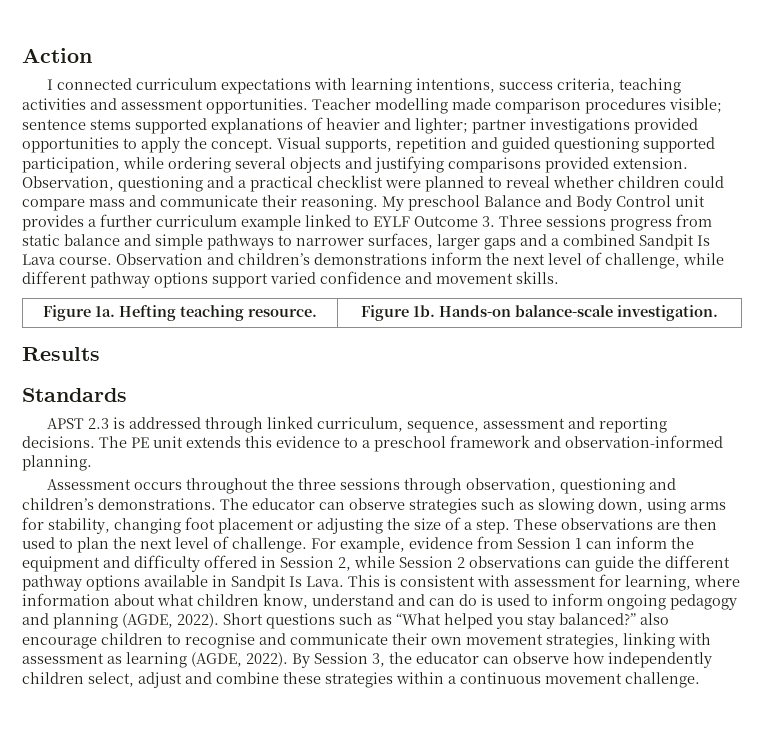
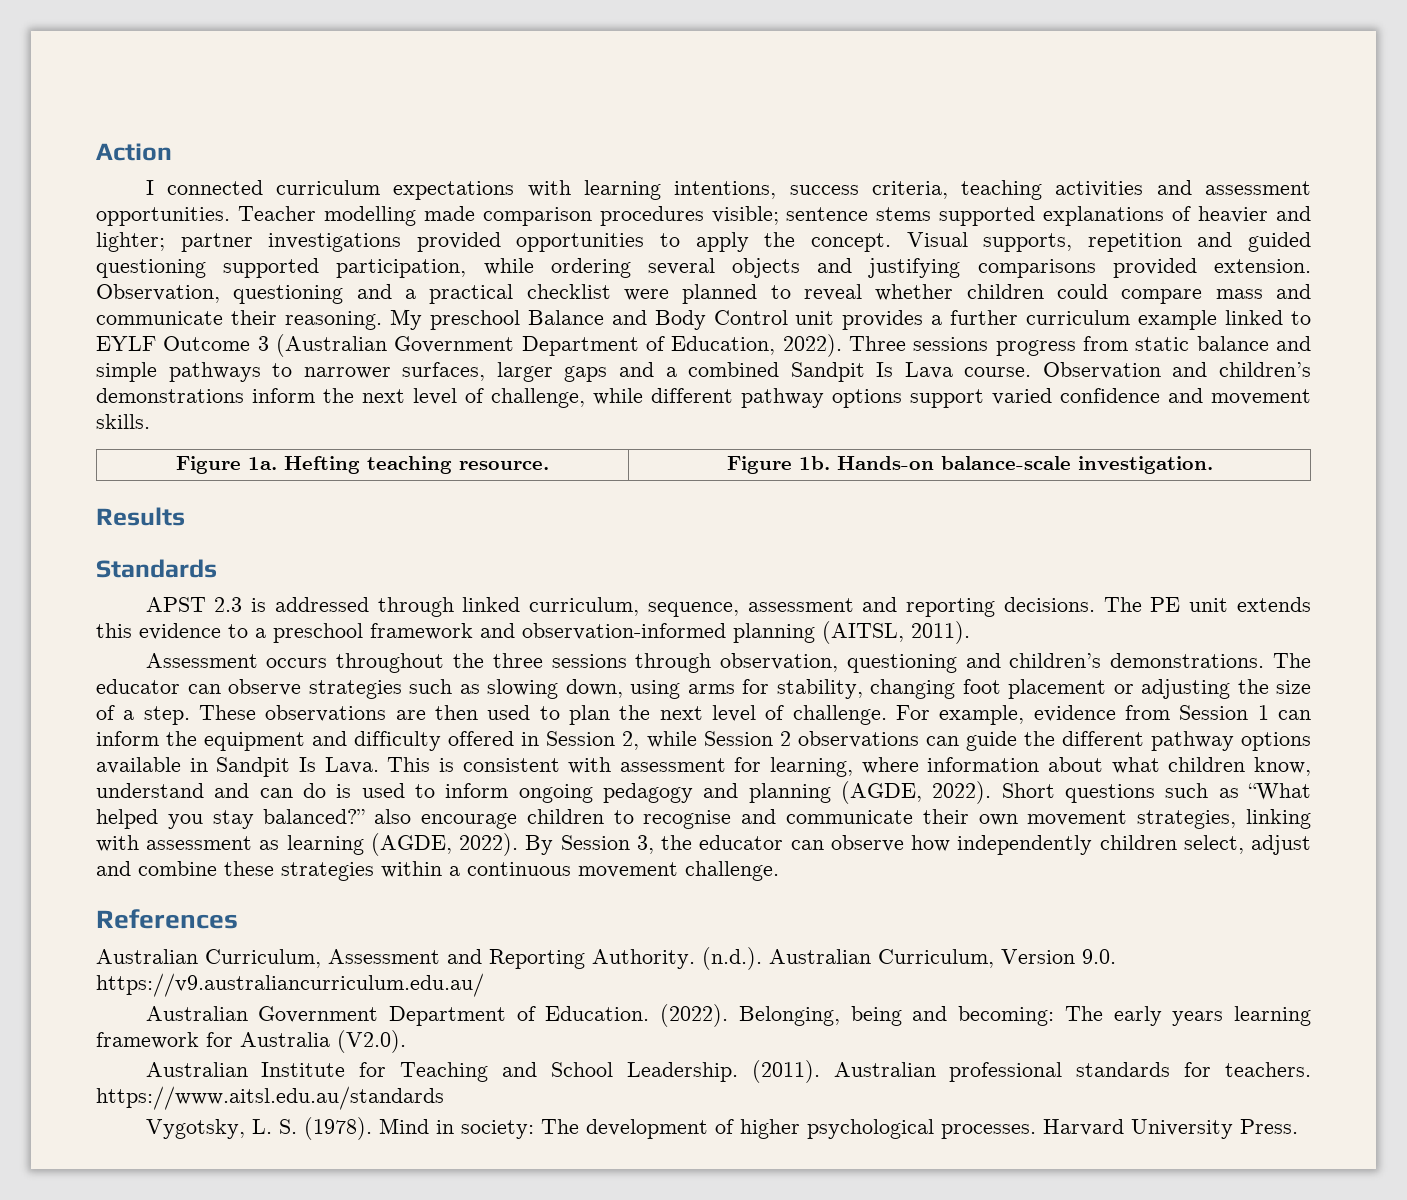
[482,216,495,227] 3. -> [257,334,842,357] 3 (Australian Government Department of Education, 2022).
[22,455,92,471] planning. -> [733,621,970,644] planning (AITSL, 2011).
(700, 680) none -> [96,909,238,929] [96,947,1116,970] [96,973,484,997] [145,1004,1311,1027] [96,1030,406,1053] [145,1060,1312,1083] [96,1086,444,1110] [145,1117,1298,1140] // References // Australian Curriculum, Assessment and Reporting Authority. (n.d.). Australian Curriculum, Version 9.0. https://v9.australiancurriculum.edu.au/ // Australian Government Department of Education. (2022). Belonging, being and becoming: The early years learning framework for Australia (V2.0). // Australian Institute for Teaching and School Leadership. (2011). Australian professional standards for teachers. https://www.aitsl.edu.au/standards // Vygotsky, L. S. (1978). Mind in society: The development of higher psychological processes. Harvard University Press.

